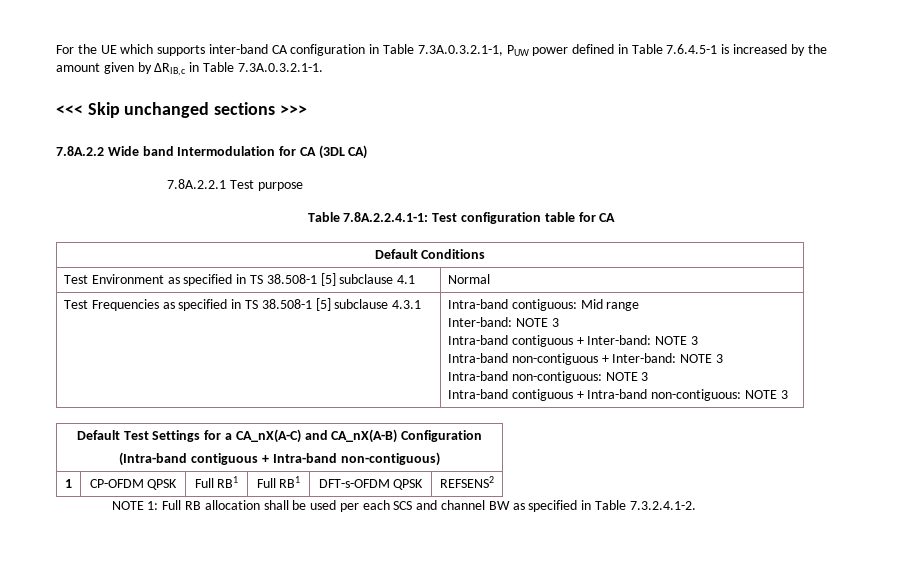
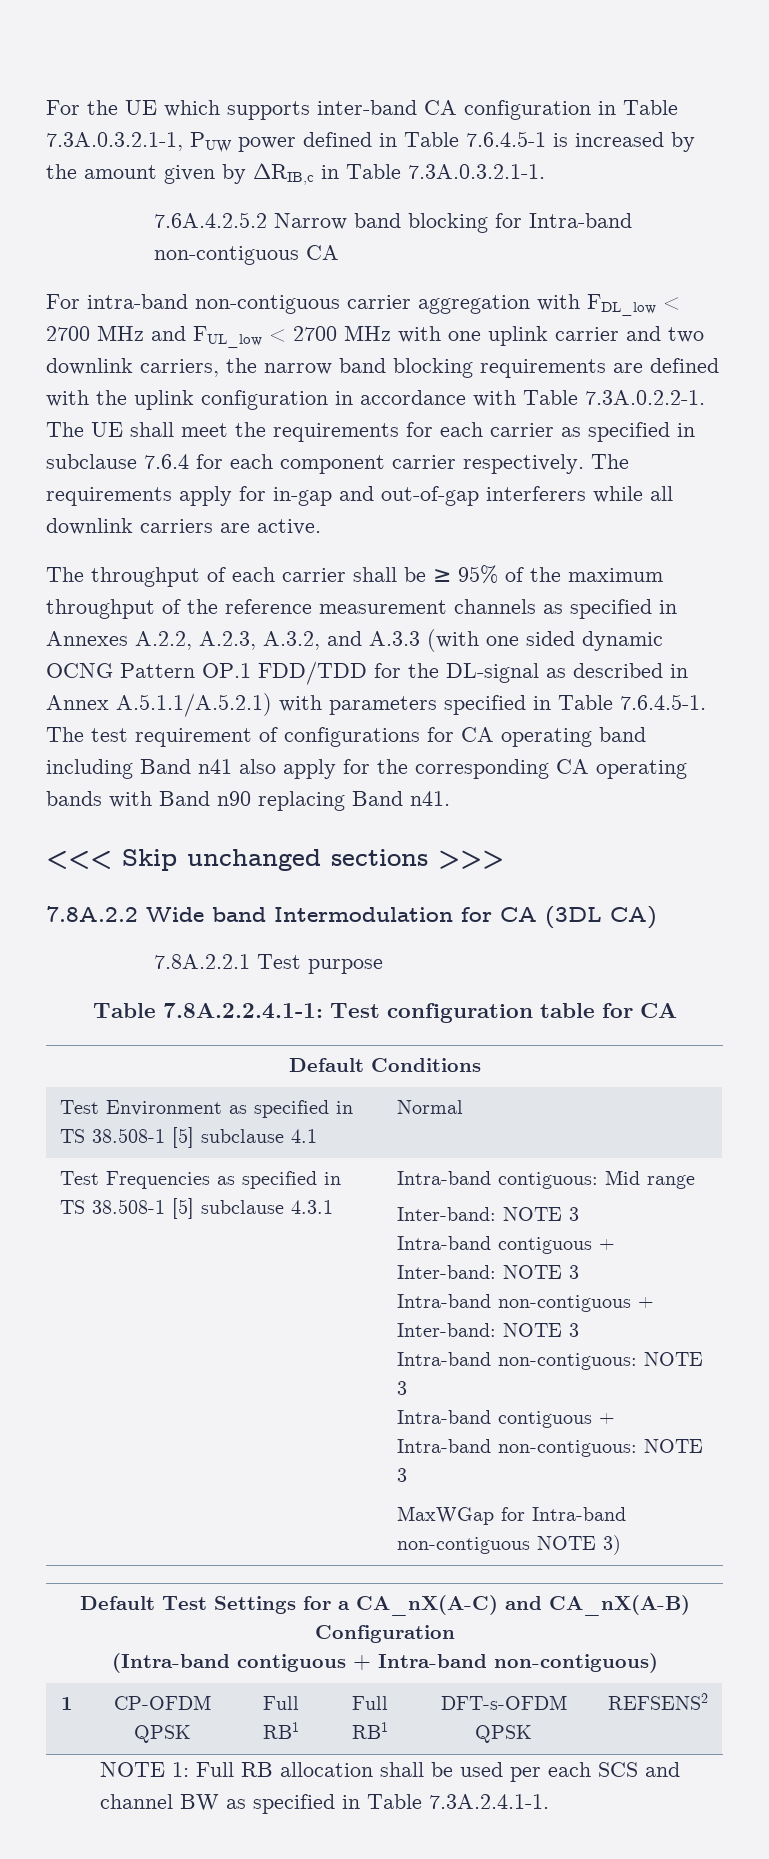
(323, 67) none -> [153,212,632,233] [153,245,339,265] [46,294,680,316] [46,325,704,348] [46,358,719,378] [46,390,705,410] [46,422,695,442] [46,454,629,474] [46,486,673,506] [46,518,321,535] [46,565,663,587] [46,599,677,619] [46,629,663,652] [46,661,688,685] [46,693,706,717] [46,727,646,747] [46,759,687,779] [46,791,450,811] // 7.6A.4.2.5.2 Narrow band blocking for Intra-band non-contiguous CA // For intra-band non-contiguous carrier aggregation with FDL_low < 2700 MHz and FUL_low < 2700 MHz with one uplink carrier and two downlink carriers, the narrow band blocking requirements are defined with the uplink configuration in accordance with Table 7.3A.0.2.2-1. The UE shall meet the requirements for each carrier as specified in subclause 7.6.4 for each component carrier respectively. The requirements apply for in-gap and out-of-gap interferers while all downlink carriers are active. // The throughput of each carrier shall be ≥ 95% of the maximum throughput of the reference measurement channels as specified in Annexes A.2.2, A.2.3, A.3.2, and A.3.3 (with one sided dynamic OCNG Pattern OP.1 FDD/TDD for the DL-signal as described in Annex A.5.1.1/A.5.2.1) with parameters specified in Table 7.6.4.5-1. The test requirement of configurations for CA operating band including Band n41 also apply for the corresponding CA operating bands with Band n90 replacing Band n41.
(788, 394) none -> [397,1506,627,1525] [397,1535,622,1555] // MaxWGap for Intra-band non-contiguous NOTE 3)
[629,501,696,510] 7.3.2.4.1-2. -> [428,1794,549,1809] 7.3A.2.4.1-1.

